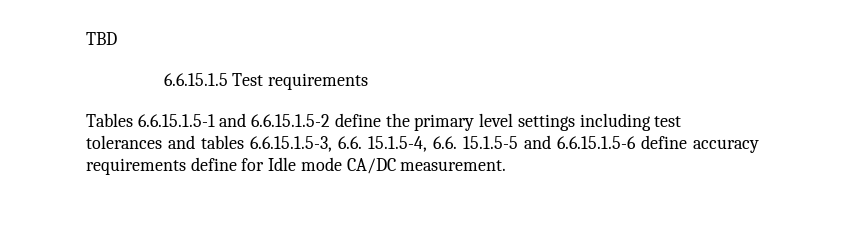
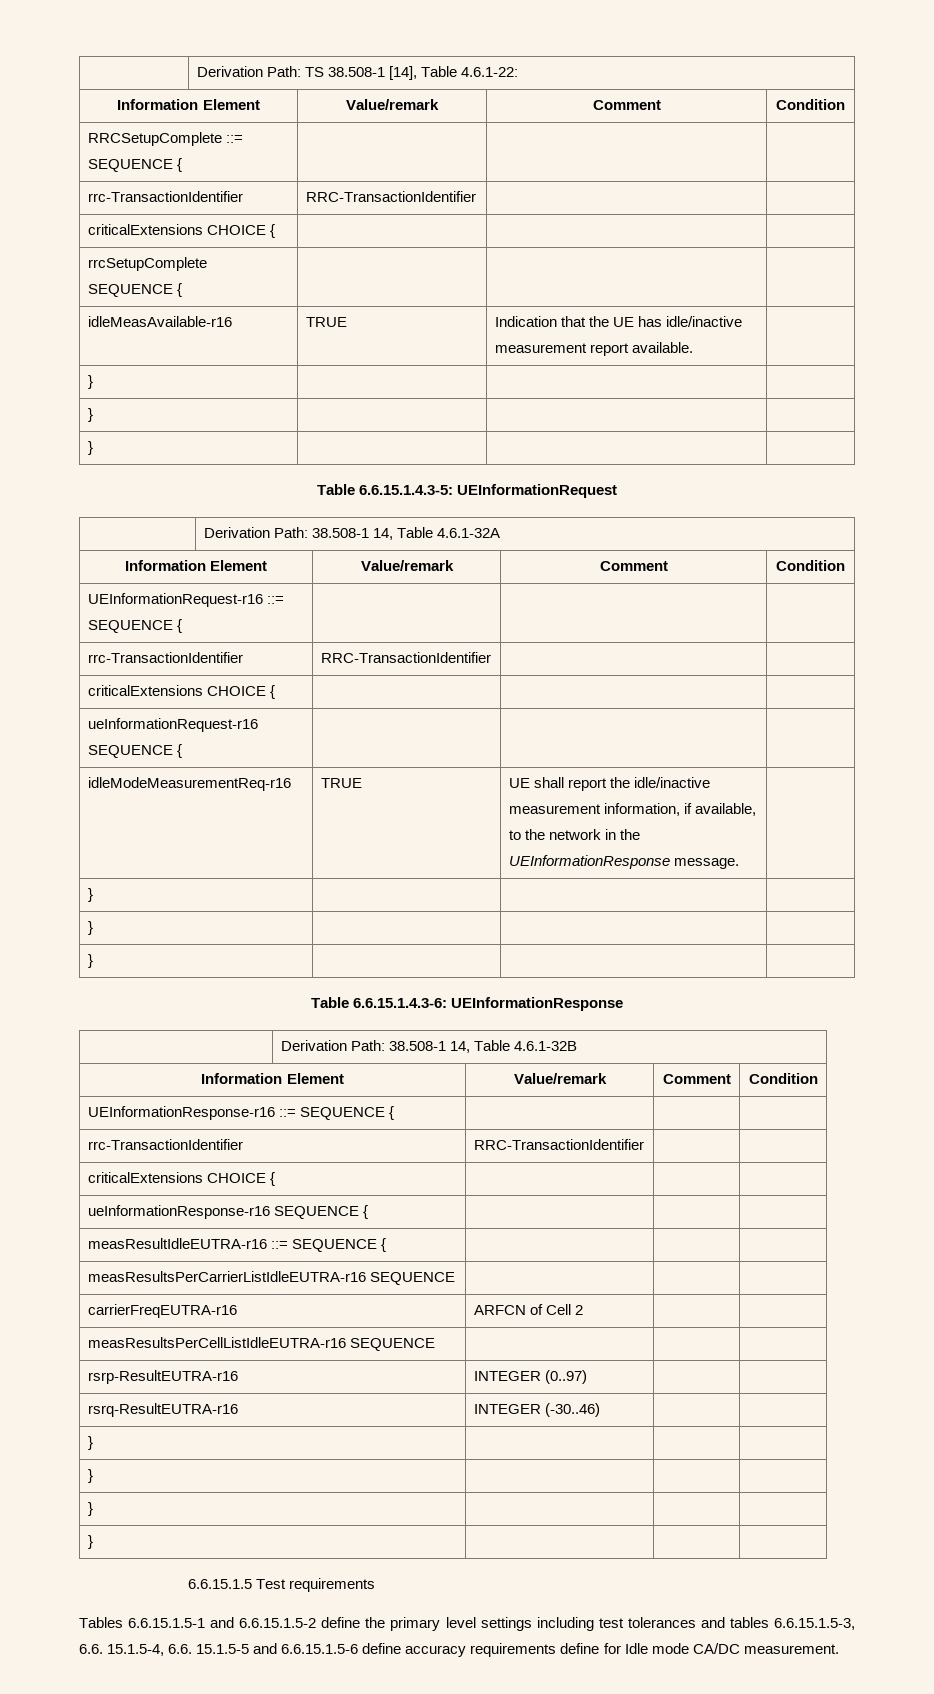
[86,32,117,45] TBD -> [196,66,518,80] [117,99,260,110] [346,99,439,110] [592,100,661,110] [776,99,845,110] [87,132,243,146] [87,158,182,172] [87,191,243,202] [305,191,476,202] [87,224,275,238] [87,257,207,271] [87,283,182,297] [87,316,232,327] [305,317,347,327] [494,316,742,327] [494,342,693,356] [87,375,93,389] [87,408,93,422] [87,441,93,455] [316,484,618,498] [203,527,500,540] [124,560,268,571] [360,560,454,571] [599,561,668,571] [776,560,845,571] [87,593,284,607] [87,619,182,633] [87,652,243,663] [320,652,491,663] [87,685,275,699] [87,718,258,732] [87,744,182,758] [87,777,291,791] [320,778,362,788] [508,777,710,791] [508,803,756,816] [508,829,640,840] [508,855,739,869] [87,888,93,902] [87,921,93,935] [87,954,93,968] [310,997,624,1011] [280,1040,577,1053] [201,1073,344,1084] [513,1073,607,1084] [662,1074,731,1084] [748,1073,818,1084] [87,1106,394,1120] [87,1139,243,1150] [473,1139,644,1150] [87,1172,275,1186] [87,1205,368,1219] [87,1238,386,1252] [87,1271,455,1285] [87,1304,237,1318] [473,1304,583,1315] [87,1337,435,1351] [87,1370,238,1384] [473,1370,587,1384] [87,1403,238,1417] [473,1403,600,1417] [87,1436,93,1450] [87,1469,93,1483] [87,1502,93,1516] [87,1535,93,1549] | Derivation Path: TS 38.508-1 [14], Table 4.6.1-22: // Information Element | Value/remark | Comment | Condition // RRCSetupComplete ::= SEQUENCE { | | | // rrc-TransactionIdentifier | RRC-TransactionIdentifier | | // criticalExtensions CHOICE { | | | // rrcSetupComplete SEQUENCE { | | | // idleMeasAvailable-r16 | TRUE | Indication that the UE has idle/inactive measurement report available. | // } | | | // } | | | // } | | | // Table 6.6.15.1.4.3-5: UEInformationRequest // | Derivation Path: 38.508-1 14, Table 4.6.1-32A // Information Element | Value/remark | Comment | Condition // UEInformationRequest-r16 ::= SEQUENCE { | | | // rrc-TransactionIdentifier | RRC-TransactionIdentifier | | // criticalExtensions CHOICE { | | | // ueInformationRequest-r16 SEQUENCE { | | | // idleModeMeasurementReq-r16 | TRUE | UE shall report the idle/inactive measurement information, if available, to the network in the UEInformationResponse message. | // } | | | // } | | | // } | | | // Table 6.6.15.1.4.3-6: UEInformationResponse // | Derivation Path: 38.508-1 14, Table 4.6.1-32B // Information Element | Value/remark | Comment | Condition // UEInformationResponse-r16 ::= SEQUENCE { | | | // rrc-TransactionIdentifier | RRC-TransactionIdentifier | | // criticalExtensions CHOICE { | | | // ueInformationResponse-r16 SEQUENCE { | | | // measResultIdleEUTRA-r16 ::= SEQUENCE { | | | // measResultsPerCarrierListIdleEUTRA-r16 SEQUENCE | | | // carrierFreqEUTRA-r16 | ARFCN of Cell 2 | | // measResultsPerCellListIdleEUTRA-r16 SEQUENCE | | | // rsrp-ResultEUTRA-r16 | INTEGER (0..97) | | // rsrq-ResultEUTRA-r16 | INTEGER (-30..46) | | // } | | | // } | | | // } | | | // } | | |

